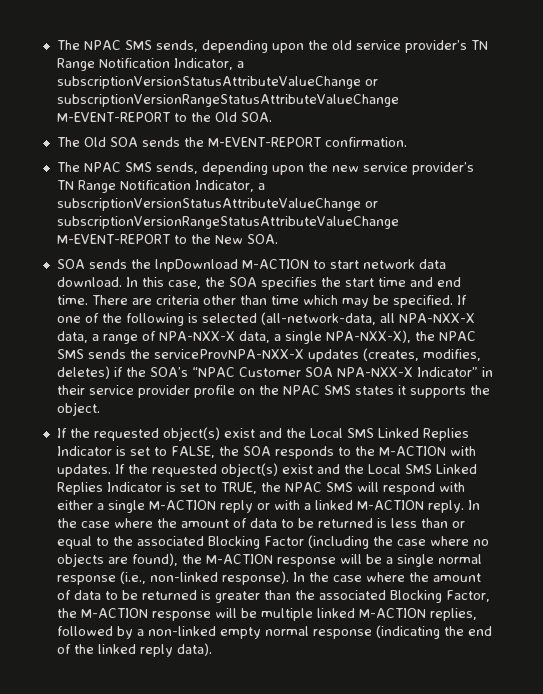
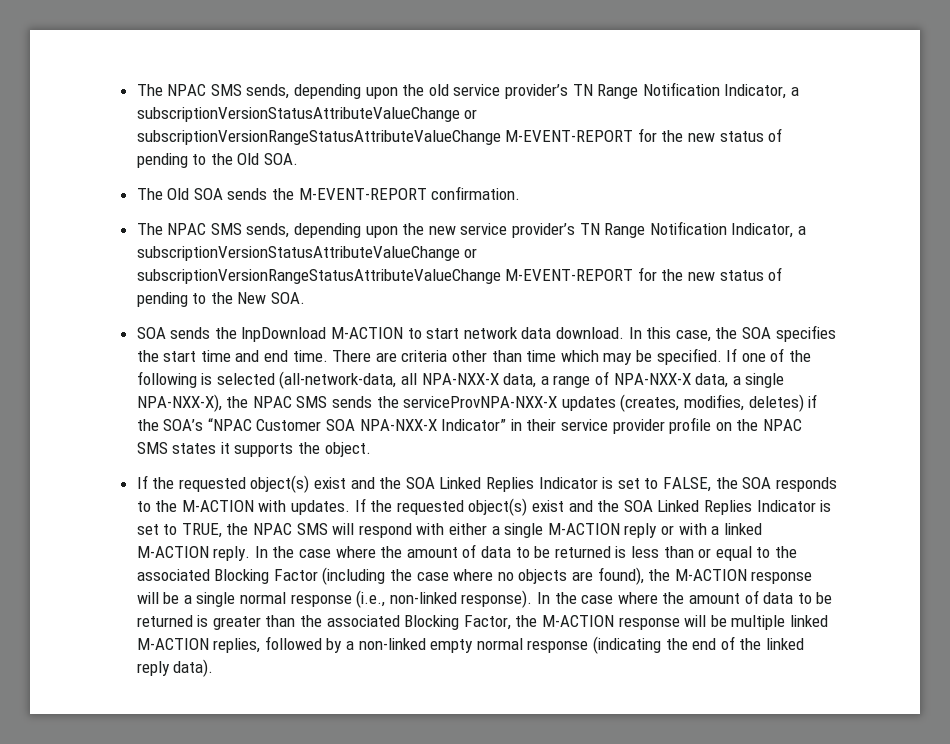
(170, 117) none -> [637,128,783,142] [136,153,188,168] for the new status of pending
(170, 239) none -> [637,267,783,281] [136,292,188,307] for the new status of pending
[309,428,374,438] Local SMS -> [405,477,435,489] SOA
[367,464,432,474] Local SMS -> [623,500,653,512] SOA

